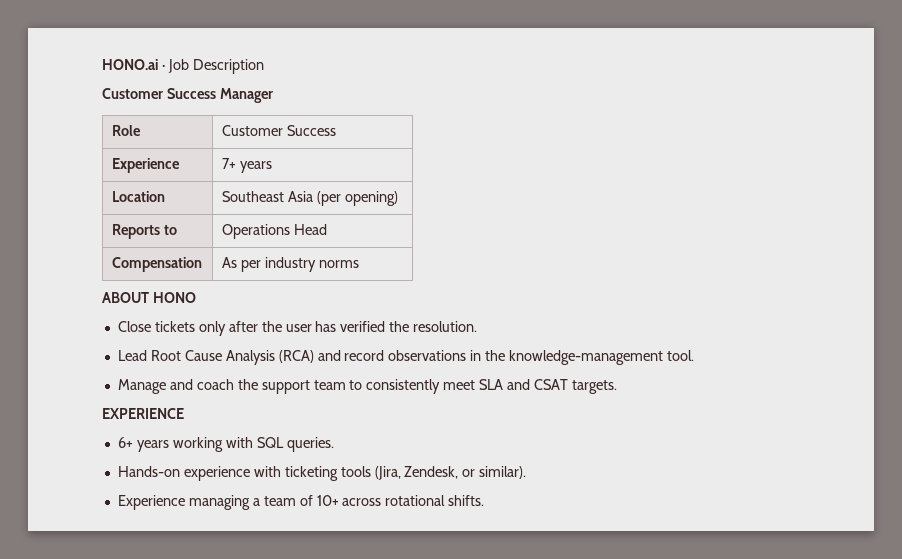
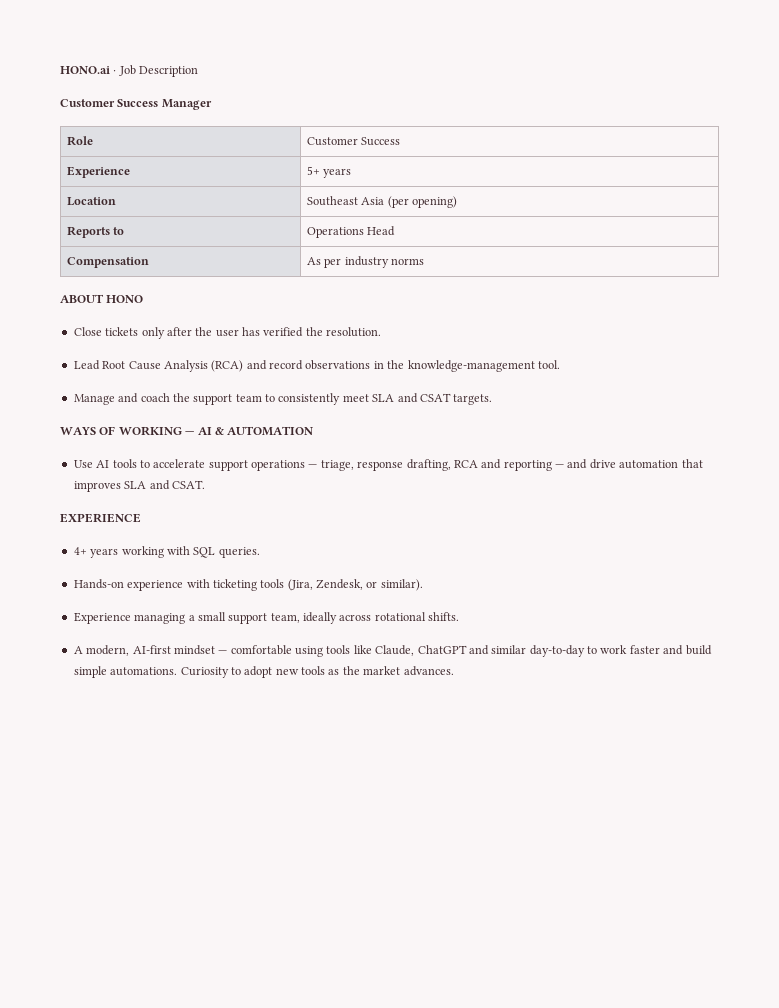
[221,158,236,169] 7+ -> [307,166,321,175] 5+
(617, 387) none -> [60,426,314,436] [73,459,703,471] [73,480,205,492] // WAYS OF WORKING — AI & AUTOMATION // Use AI tools to accelerate support operations — triage, response drafting, RCA and reporting — and drive automation that improves SLA and CSAT.
[117,437,133,448] 6+ -> [73,547,87,555] 4+
[263,495,339,506] team of 10+ -> [197,612,337,624] small support team, ideally
(485, 500) none -> [73,645,712,657] [73,666,454,678] // A modern, AI-first mindset — comfortable using tools like Claude, ChatGPT and similar day-to-day to work faster and build simple automations. Curiosity to adopt new tools as the market advances.

